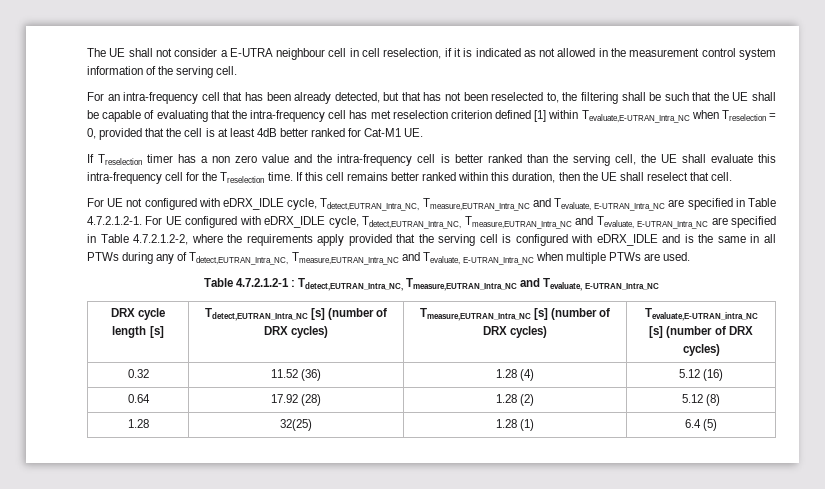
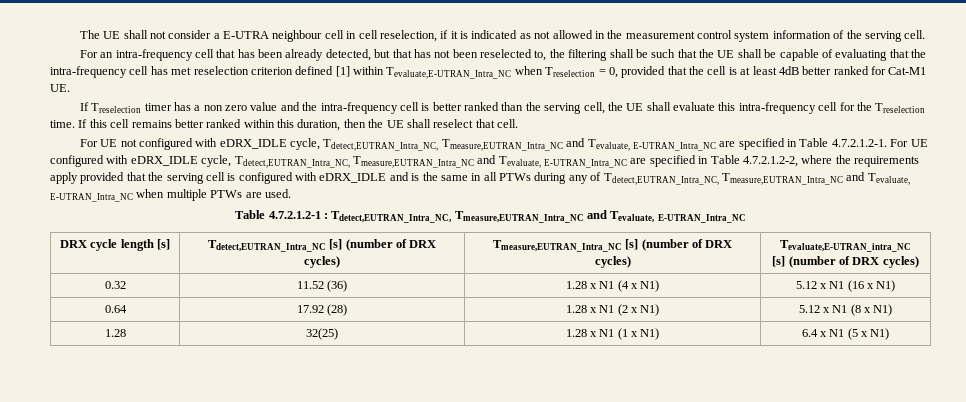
[520,369,535,381] [678,369,724,381] [127,394,150,403] [270,394,322,406] [495,394,535,406] [681,394,721,406] [127,419,149,428] [280,419,312,431] [495,419,535,431] [684,419,718,431] (4) | 5.12 (16) // 0.64 | 17.92 (28) | 1.28 (2) | 5.12 (8) // 1.28 | 32(25) | 1.28 (1) | 6.4 (5) -> [589,280,660,292] [795,280,896,292] [104,305,127,313] [296,304,348,316] [565,304,660,316] [798,304,893,316] [104,329,126,337] [306,328,338,340] [565,328,660,340] [801,328,890,340] x N1 (4 x N1) | 5.12 x N1 (16 x N1) // 0.64 | 17.92 (28) | 1.28 x N1 (2 x N1) | 5.12 x N1 (8 x N1) // 1.28 | 32(25) | 1.28 x N1 (1 x N1) | 6.4 x N1 (5 x N1)

